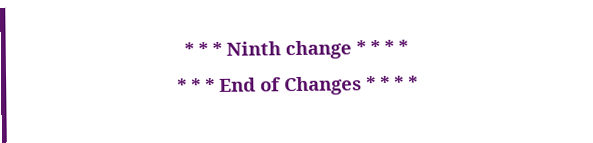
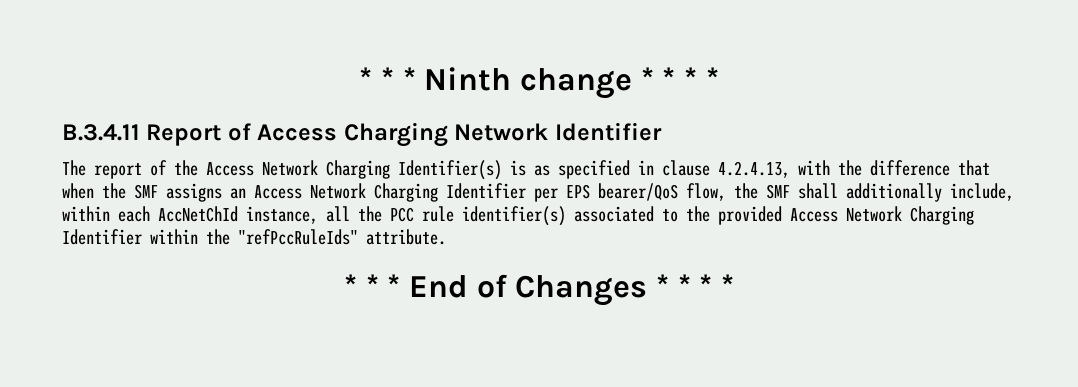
(408, 46) none -> [62,122,662,147] [62,160,990,180] [62,183,1014,202] [62,206,974,226] [62,229,446,245] // B.3.4.11 Report of Access Charging Network Identifier // The report of the Access Network Charging Identifier(s) is as specified in clause 4.2.4.13, with the difference that when the SMF assigns an Access Network Charging Identifier per EPS bearer/QoS flow, the SMF shall additionally include, within each AccNetChId instance, all the PCC rule identifier(s) associated to the provided Access Network Charging Identifier within the "refPccRuleIds" attribute.

